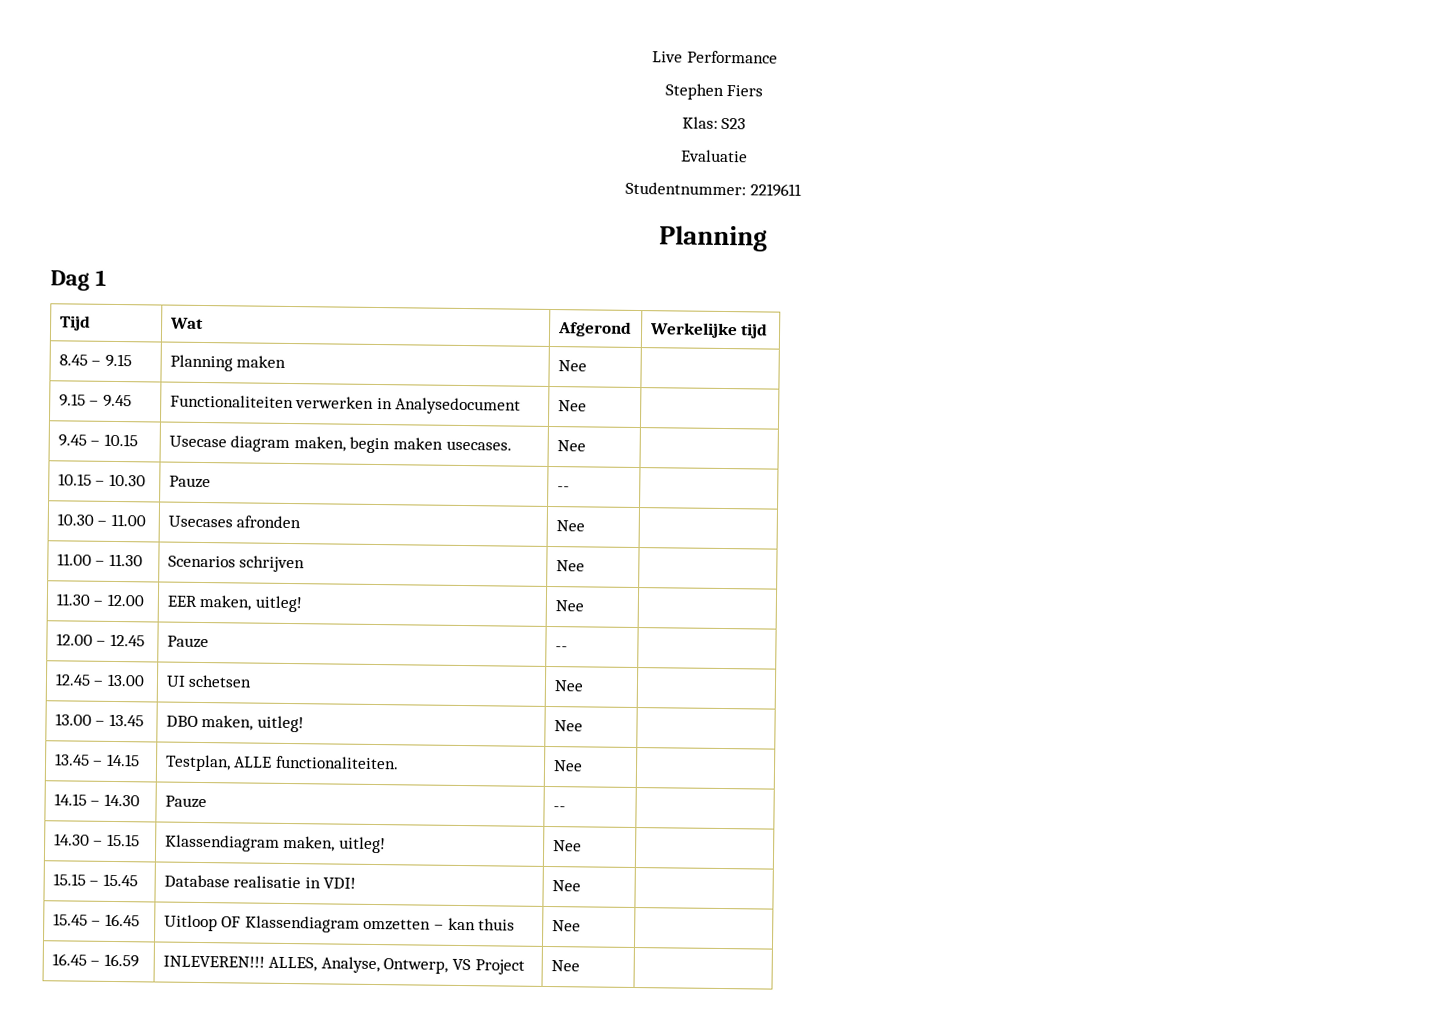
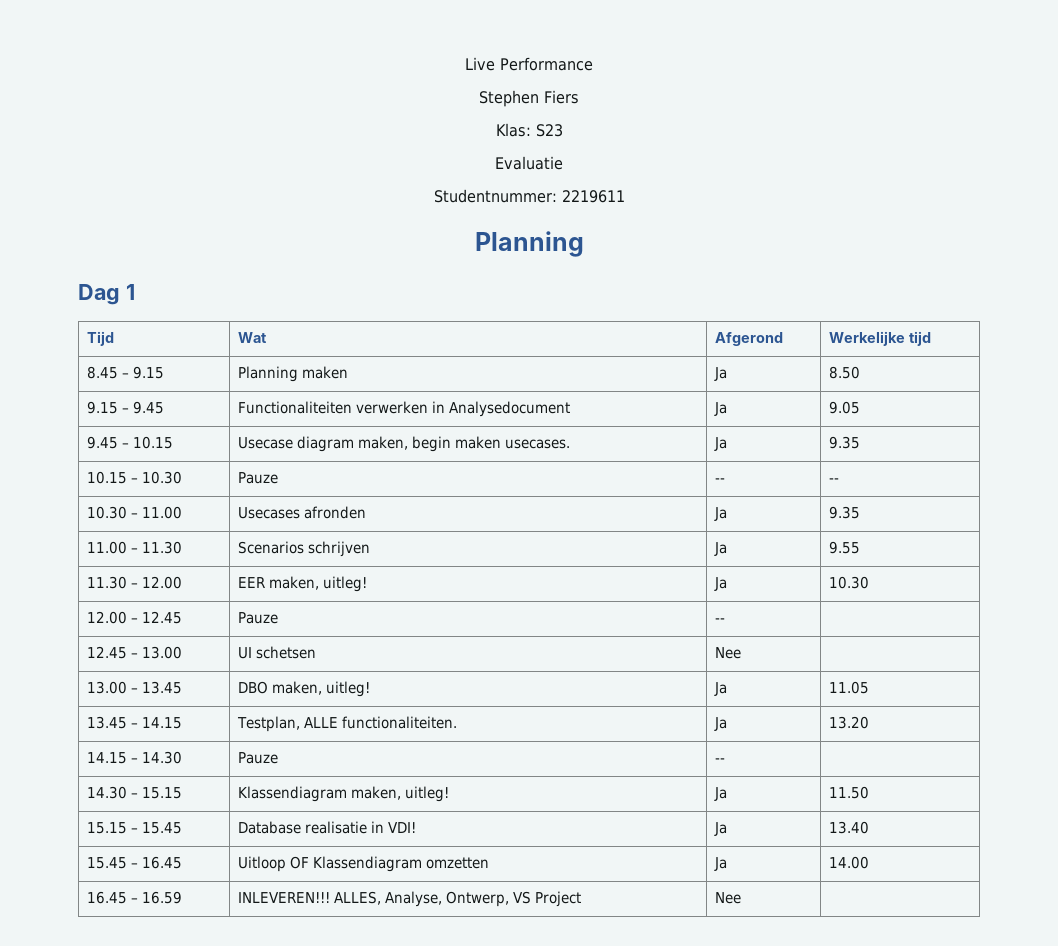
[557,360,587,372] Nee | -> [714,367,728,381] [829,366,861,379] Ja | 8.50
[557,400,587,412] Nee | -> [714,402,728,416] [829,401,861,414] Ja | 9.05
[556,440,586,452] Nee | -> [714,437,728,451] [829,436,861,449] Ja | 9.35
(570, 489) none -> [829,478,840,483] --
[555,520,585,532] Nee | -> [714,507,728,521] [829,506,861,519] Ja | 9.35
[555,560,585,572] Nee | -> [714,542,728,556] [829,541,861,554] Ja | 9.55
[554,600,584,612] Nee | -> [714,577,728,591] [829,576,870,589] Ja | 10.30
[553,720,583,732] Nee | -> [714,682,728,696] [829,681,870,694] Ja | 11.05
[552,760,583,772] Nee | -> [714,717,728,731] [829,716,870,729] Ja | 13.20
[552,840,582,852] Nee | -> [714,787,728,801] [829,786,870,799] Ja | 11.50
[551,880,581,892] Nee | -> [714,822,728,836] [829,821,870,834] Ja | 13.40
[434,917,516,931] [551,920,581,932] – kan thuis | Nee | -> [714,857,728,871] [829,856,870,869] | Ja | 14.00

